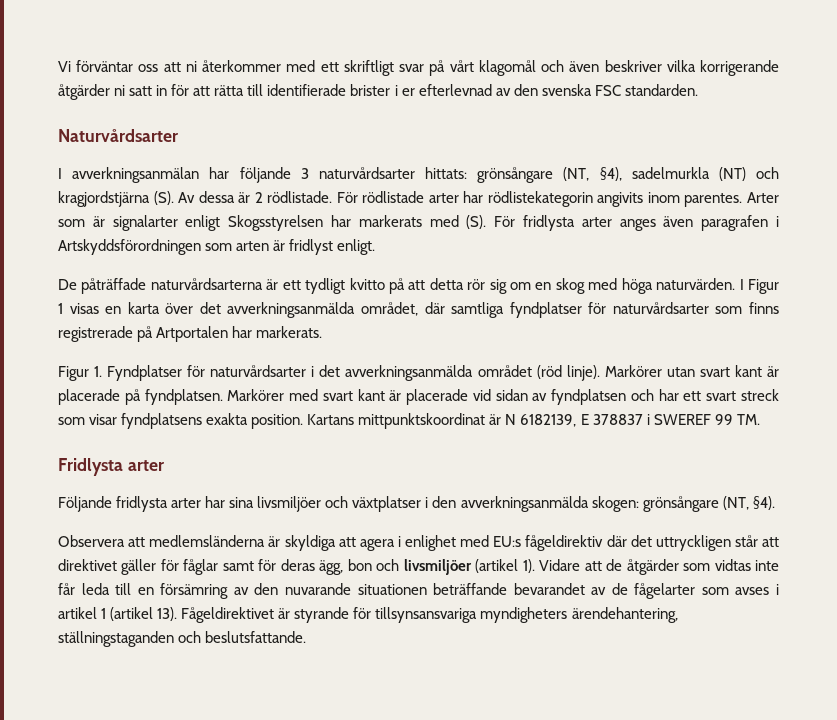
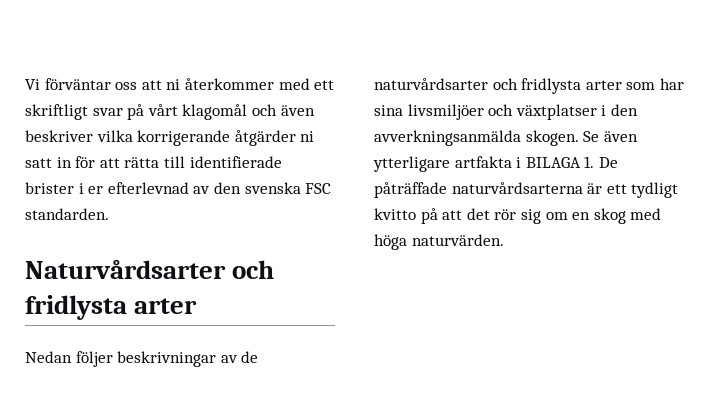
[58,167,779,183] [58,191,779,207] [58,215,779,231] [58,239,376,255] // I avverkningsanmälan har följande 3 naturvårdsarter hittats: grönsångare (NT, §4), sadelmurkla (NT) och kragjordstjärna (S). Av dessa är 2 rödlistade. För rödlistade arter har rödlistekategorin angivits inom parentes. Arter som är signalarter enligt Skogsstyrelsen har markerats med (S). För fridlysta arter anges även paragrafen i Artskyddsförordningen som arten är fridlyst enligt. // -> [232,260,275,279] [25,295,198,320] [25,351,259,367] [374,78,684,94] [374,104,638,120] [374,130,638,146] [373,156,595,172] och fridlysta arter // Nedan följer beskrivningar av de naturvårdsarter och fridlysta arter som har sina livsmiljöer och växtplatser i den avverkningsanmälda skogen. Se även ytterligare artfakta i BILAGA 1.
[429,278,464,290] detta -> [466,208,490,220] det
[739,279,780,294] [58,302,779,318] [58,326,323,342] [58,365,780,381] [58,389,779,405] [58,413,760,429] [58,458,164,476] [58,496,775,512] [58,535,779,551] [58,559,780,575] [58,583,779,599] [58,607,678,623] [58,631,307,647] I Figur 1 visas en karta över det avverkningsanmälda området, där samtliga fyndplatser för naturvårdsarter som finns registrerade på Artportalen har markerats. // Figur 1. Fyndplatser för naturvårdsarter i det avverkningsanmälda området (röd linje). Markörer utan svart kant är placerade på fyndplatsen. Markörer med svart kant är placerade vid sidan av fyndplatsen och har ett svart streck som visar fyndplatsens exakta position. Kartans mittpunktskoordinat är N 6182139, E 378837 i SWEREF 99 TM. // Fridlysta arter // Följande fridlysta arter har sina livsmiljöer och växtplatser i den avverkningsanmälda skogen: grönsångare (NT, §4). // Observera att medlemsländerna är skyldiga att agera i enlighet med EU:s fågeldirektiv där det uttryckligen står att direktivet gäller för fåglar samt för deras ägg, bon och livsmiljöer (artikel 1). Vidare att de åtgärder som vidtas inte får leda till en försämring av den nuvarande situationen beträffande bevarandet av de fågelarter som avses i artikel 1 (artikel 13). Fågeldirektivet är styrande för tillsynsansvariga myndigheters ärendehantering, ställningstaganden och beslutsfattande. -> (504, 240) none

